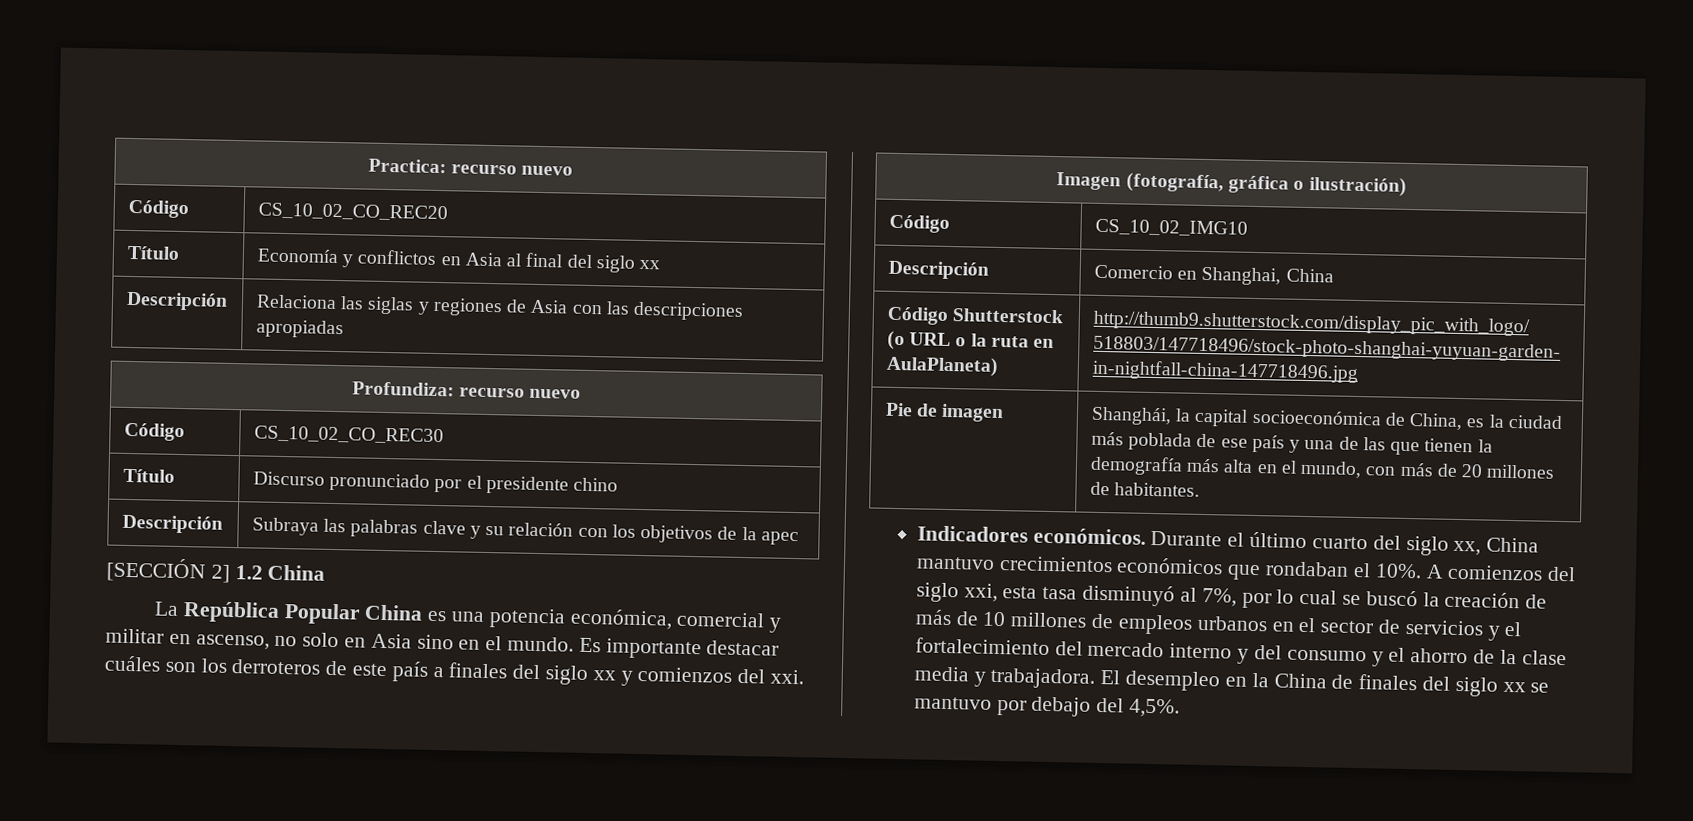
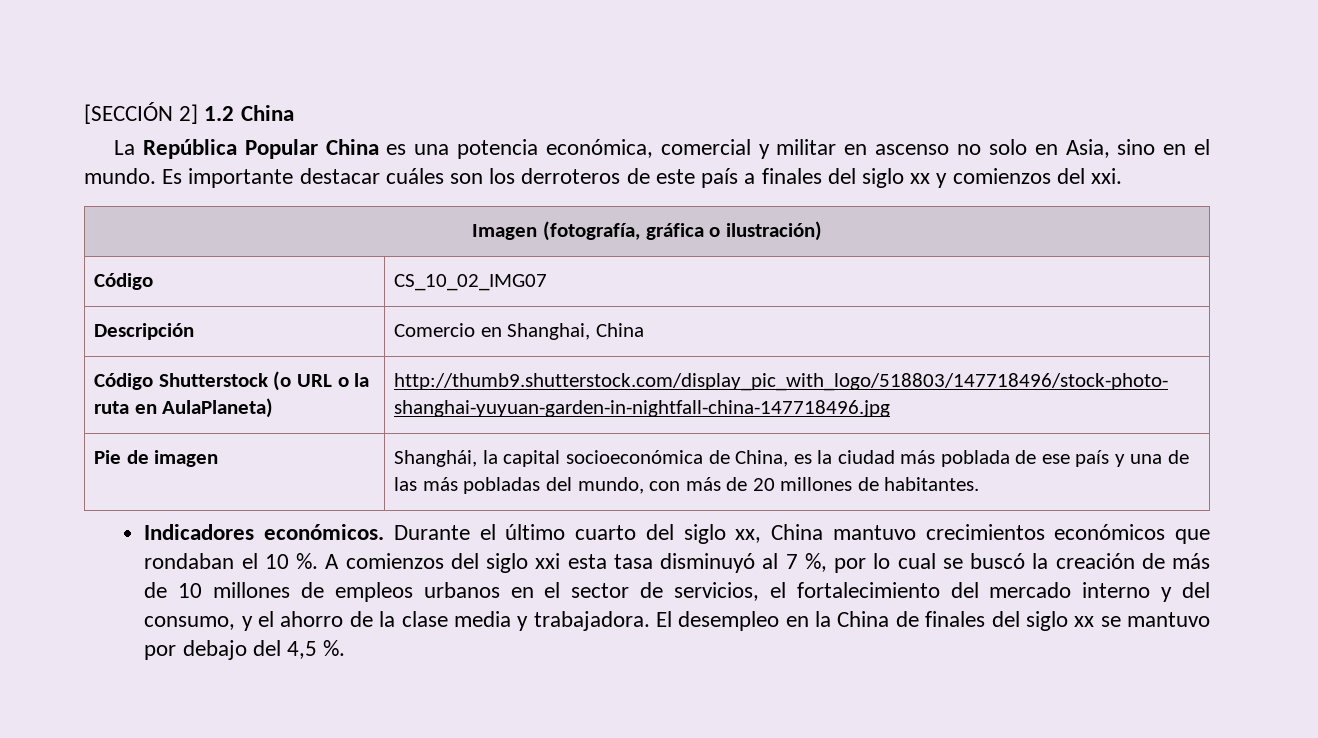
[367,158,574,176] [127,199,189,219] [257,202,448,222] [126,245,180,260] [256,248,661,273] [125,291,228,311] [255,294,745,321] [255,319,344,339] [351,381,582,399] [123,422,185,442] [253,425,444,445] [122,468,175,483] [252,471,619,495] [121,514,223,534] [251,517,799,546] Practica: recurso nuevo // Código | CS_10_02_CO_REC20 // Título | Economía y conflictos en Asia al final del siglo xx // Descripción | Relaciona las siglas y regiones de Asia con las descripciones apropiadas // Profundiza: recurso nuevo // Código | CS_10_02_CO_REC30 // Título | Discurso pronunciado por el presidente chino // Descripción | Subraya las palabras clave y su relación con los objetivos de la apec // -> (84, 113) none
[195,634,270,650] ascenso, -> [875,144,950,155] ascenso
[370,633,412,649] Asia -> [1065,139,1110,158] Asia,
[1094,218,1248,237] CS_10_02_IMG10 -> [394,274,548,291] CS_10_02_IMG07
[1390,438,1493,456] [1089,455,1298,476] que tienen la demografía más alta en el -> [422,477,572,494] más pobladas del
[1374,563,1422,579] 10%. -> [264,553,319,569] 10 %.
[963,583,998,602] xxi, -> [535,553,561,569] xxi
[1201,587,1237,607] 7%, -> [785,553,827,572] 7 %,
[1404,619,1500,641] servicios y -> [673,582,759,601] servicios,
[1286,649,1367,662] consumo -> [144,616,236,630] consumo,
[1129,698,1181,718] 4,5%. -> [287,640,346,659] 4,5 %.

